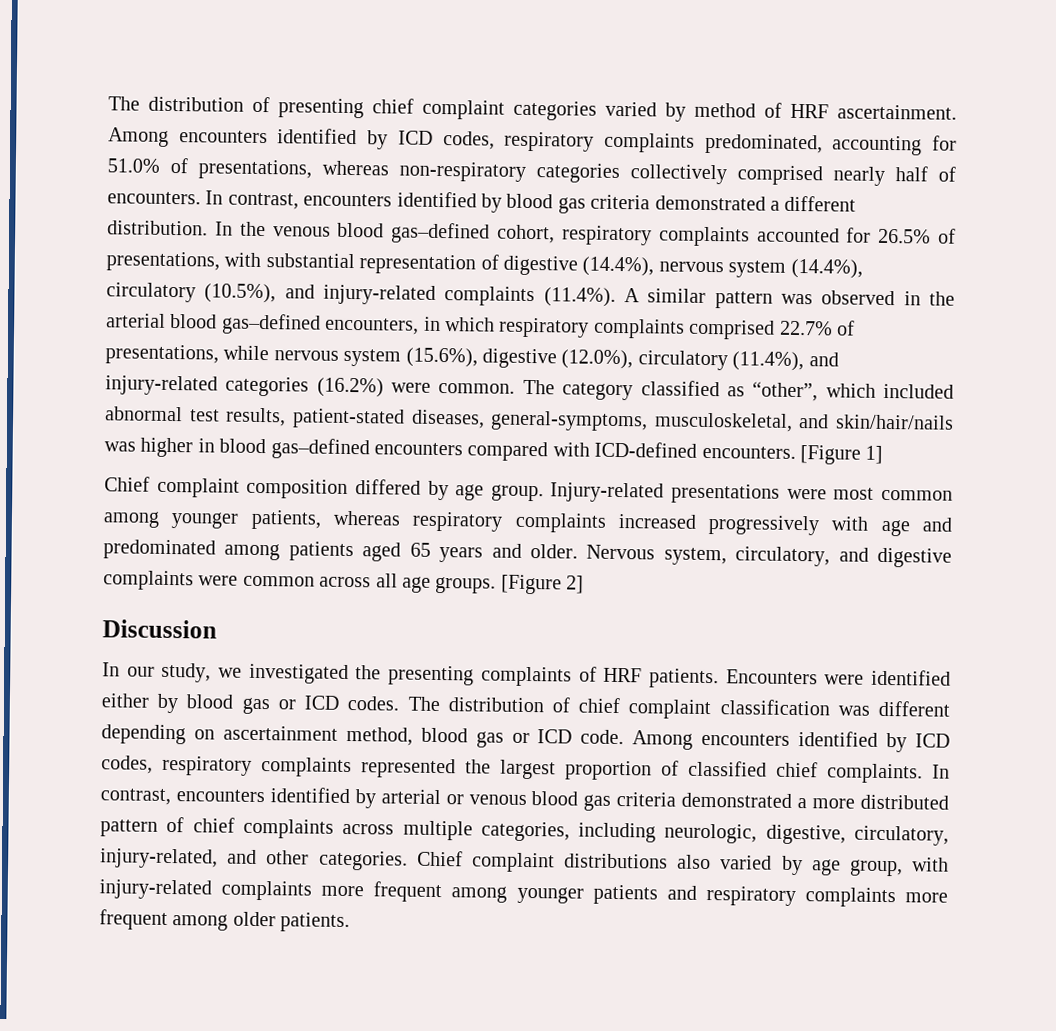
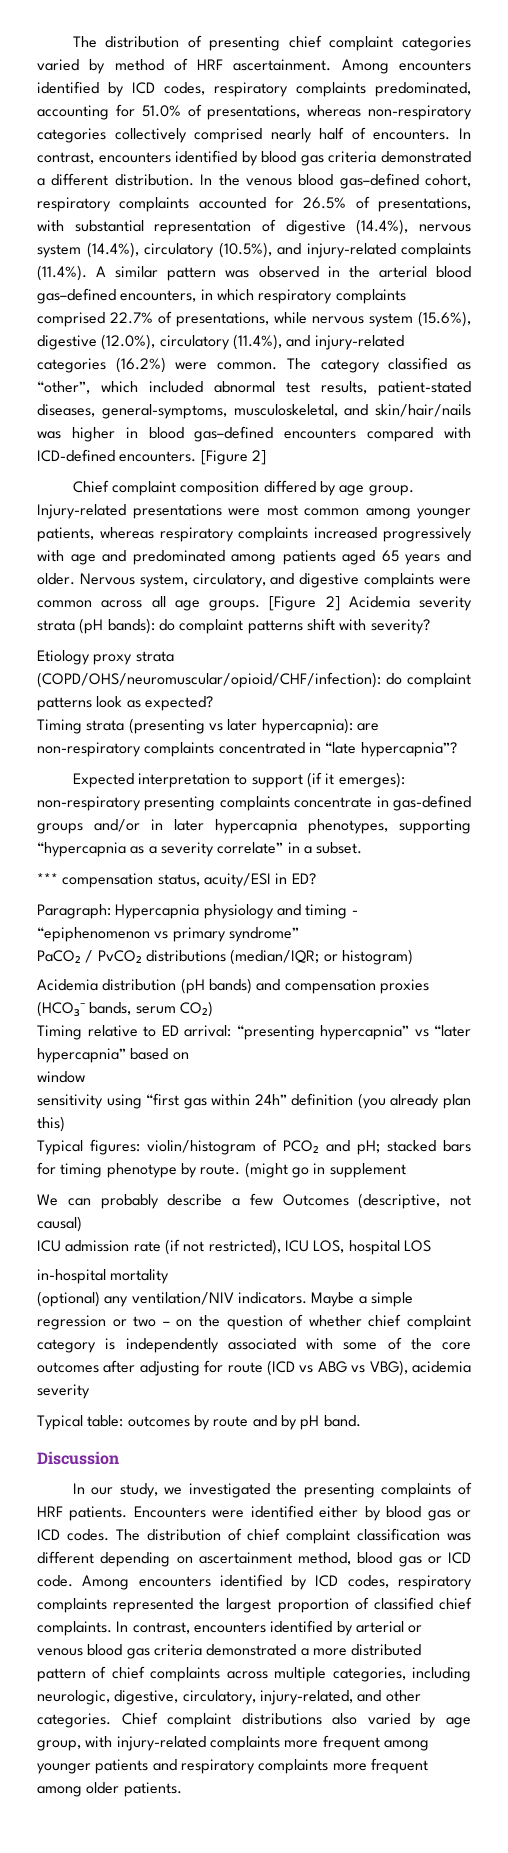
[865,445,884,464] 1] -> [251,450,266,465] 2]
(585, 584) none -> [348,596,472,611] [37,618,430,634] [37,650,174,665] [37,672,471,688] [37,696,213,711] [37,718,379,734] [37,742,457,757] [72,772,405,788] [37,795,472,811] [37,819,471,834] [37,842,363,857] [37,873,316,888] [37,904,358,919] [37,927,299,942] [37,949,413,965] [37,978,429,994] [37,1001,213,1017] [37,1025,471,1040] [37,1048,189,1063] [37,1071,85,1083] [37,1093,471,1109] [37,1116,65,1132] [37,1139,471,1155] [37,1162,406,1178] [37,1193,471,1209] [37,1216,82,1232] [37,1239,431,1255] [37,1269,170,1284] [37,1291,413,1307] [37,1314,471,1330] [37,1337,471,1353] [37,1360,471,1376] [37,1384,90,1399] [37,1415,361,1430] Acidemia severity strata (pH bands): do complaint patterns shift with severity? // Etiology proxy strata (COPD/OHS/neuromuscular/opioid/CHF/infection): do complaint patterns look as expected? // Timing strata (presenting vs later hypercapnia): are non-respiratory complaints concentrated in “late hypercapnia”? // Expected interpretation to support (if it emerges): non-respiratory presenting complaints concentrate in gas-defined groups and/or in later hypercapnia phenotypes, supporting “hypercapnia as a severity correlate” in a subset. // *** compensation status, acuity/ESI in ED? // Paragraph: Hypercapnia physiology and timing - “epiphenomenon vs primary syndrome” // PaCO₂ / PvCO₂ distributions (median/IQR; or histogram) // Acidemia distribution (pH bands) and compensation proxies (HCO₃⁻ bands, serum CO₂) // Timing relative to ED arrival: “presenting hypercapnia” vs “later hypercapnia” based on // window // sensitivity using “first gas within 24h” definition (you already plan this) // Typical figures: violin/histogram of PCO₂ and pH; stacked bars for timing phenotype by route. (might go in supplement // We can probably describe a few Outcomes (descriptive, not causal) // ICU admission rate (if not restricted), ICU LOS, hospital LOS // in-hospital mortality // (optional) any ventilation/NIV indicators. Maybe a simple regression or two – on the question of whether chief complaint category is independently associated with some of the core outcomes after adjusting for route (ICD vs ABG vs VBG), acidemia severity // Typical table: outcomes by route and by pH band.

